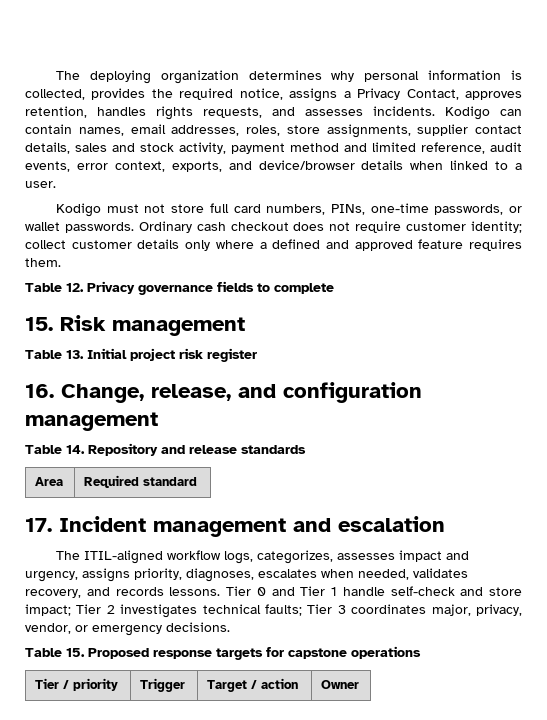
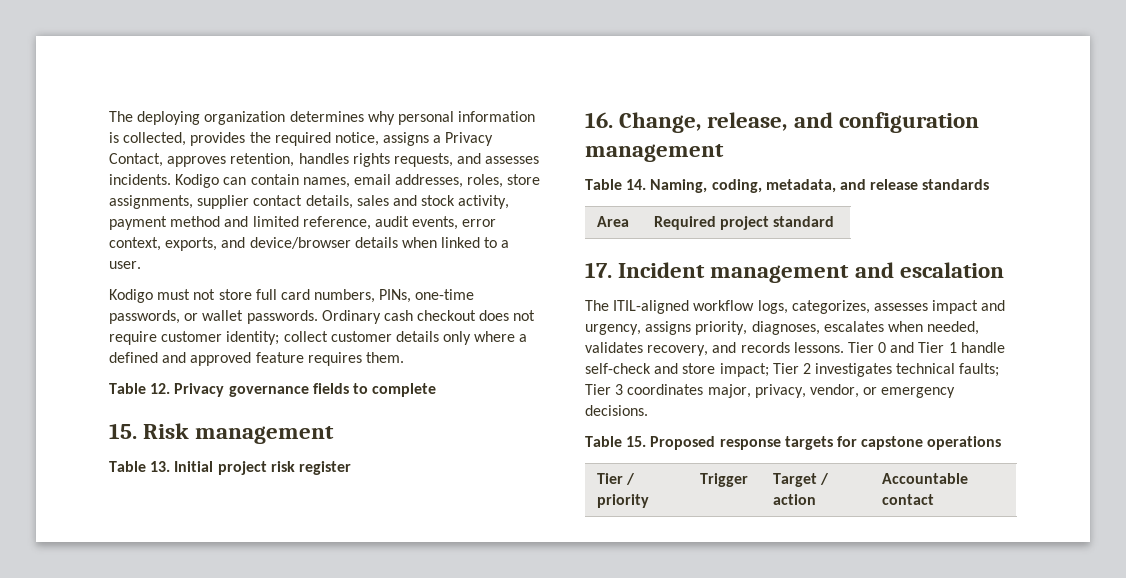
[88,443,158,456] Repository -> [650,179,836,193] Naming, coding, metadata,
(140, 481) none -> [720,216,770,230] project
[321,680,360,689] Owner -> [882,473,969,484] [882,494,935,505] Accountable contact

